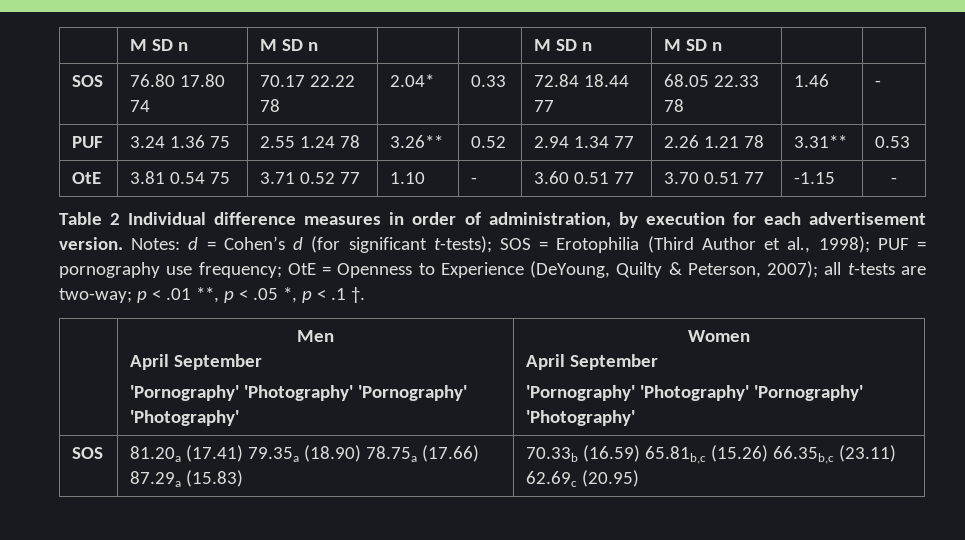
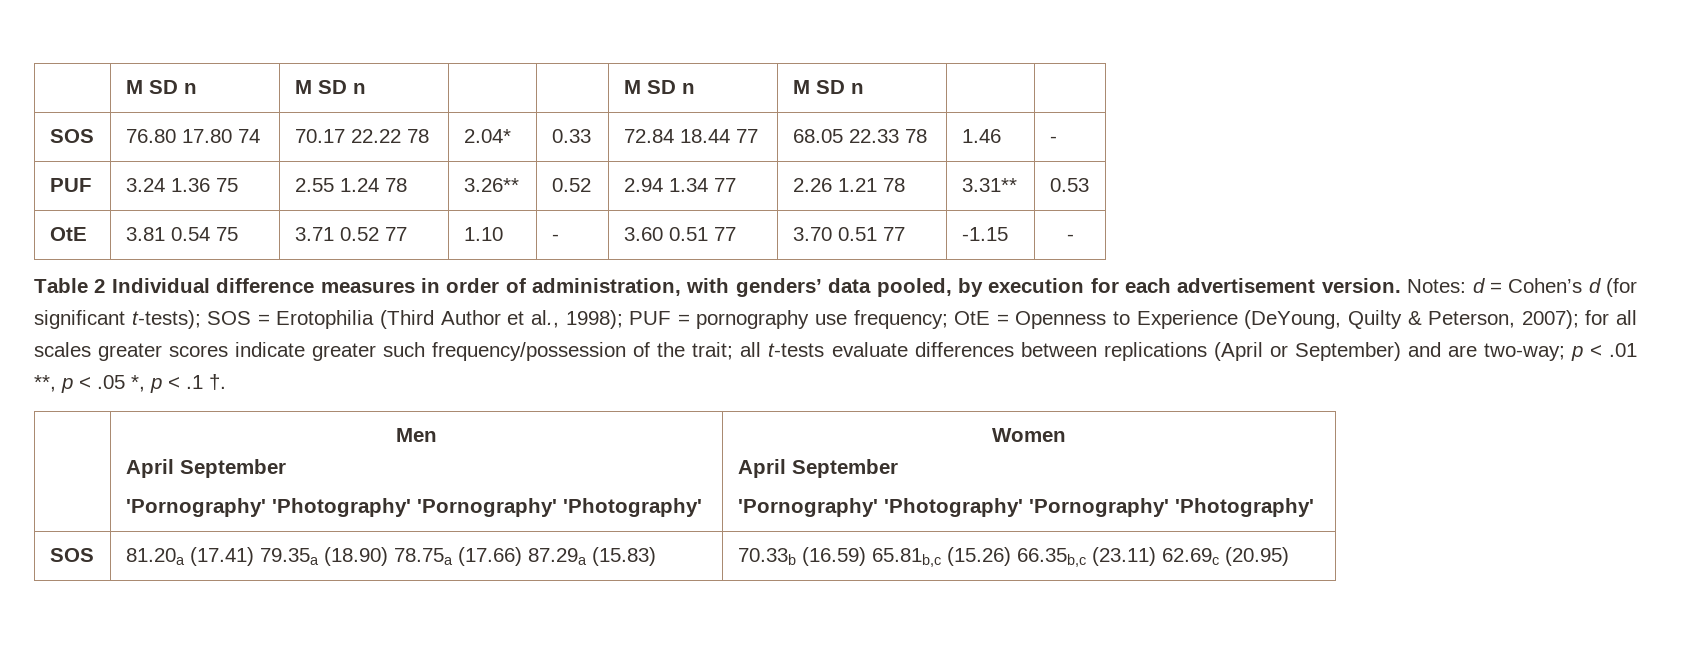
(611, 220) none -> [686,278,952,297] with genders’ data pooled,
[824,262,895,275] all t-tests -> [1585,310,1637,325] [34,342,1441,361] for all scales greater scores indicate greater such frequency/possession of the trait; all t-tests evaluate differences between replications (April or September) and

